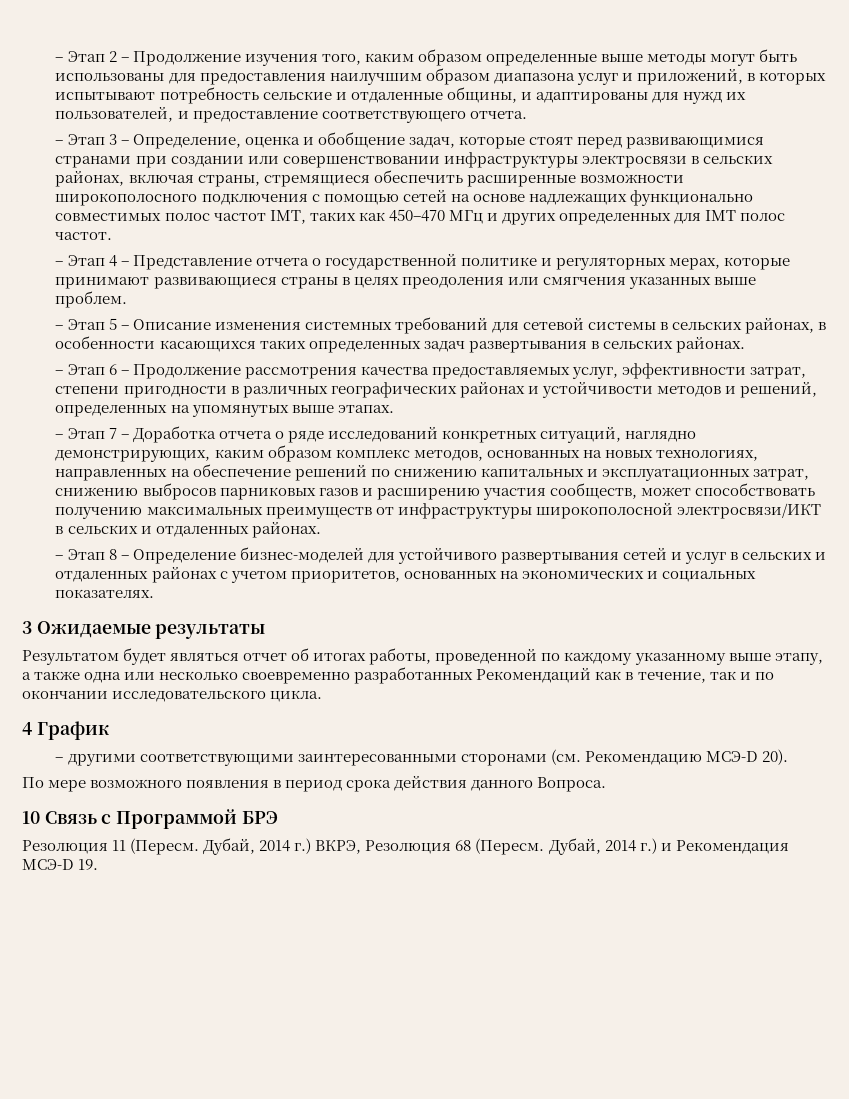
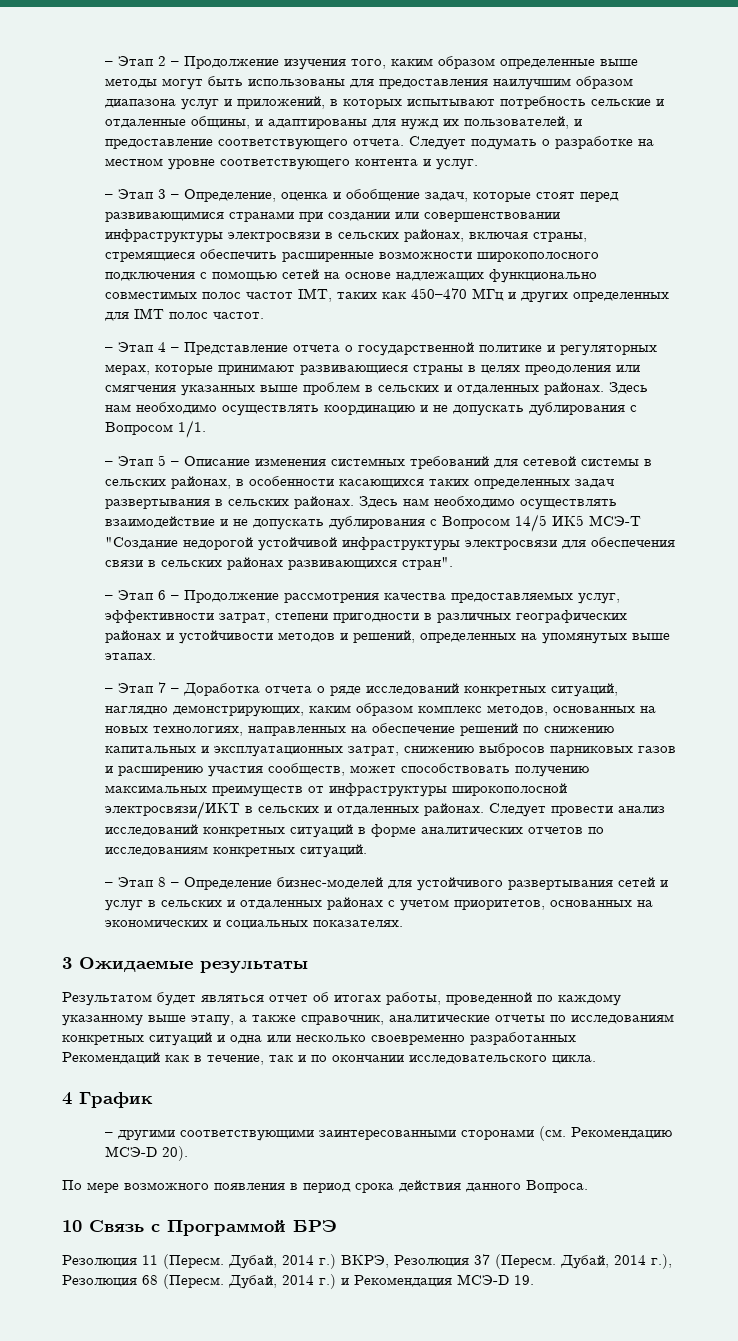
(527, 115) none -> [408,136,654,150] [104,158,478,170] Следует подумать о разработке на местном уровне соответствующего контента и услуг.
[55,291,128,308] проблем. -> [302,382,648,395] [104,402,637,416] [104,420,206,438] проблем в сельских и отдаленных районах. Здесь нам необходимо осуществлять координацию и не допускать дублирования с Вопросом 1/1.
(745, 344) none -> [358,496,617,510] [104,514,641,532] [104,537,675,551] [104,557,453,570] Здесь нам необходимо осуществлять взаимодействие и не допускать дублирования с Вопросом 14/5 ИК5 МСЭ-Т "Создание недорогой устойчивой инфраструктуры электросвязи для обеспечения связи в сельских районах развивающихся стран".
(321, 529) none -> [488,803,665,817] [104,824,604,838] [104,844,367,858] Следует провести анализ исследований конкретных ситуаций в форме аналитических отчетов по исследованиям конкретных ситуаций.
(81, 675) none -> [301,1014,674,1025] [62,1032,225,1046] справочник, аналитические отчеты по исследованиям конкретных ситуаций и
(452, 847) none -> [474,1254,672,1269] [62,1275,137,1287] 37 (Пересм. Дубай, 2014 г.), Резолюция

